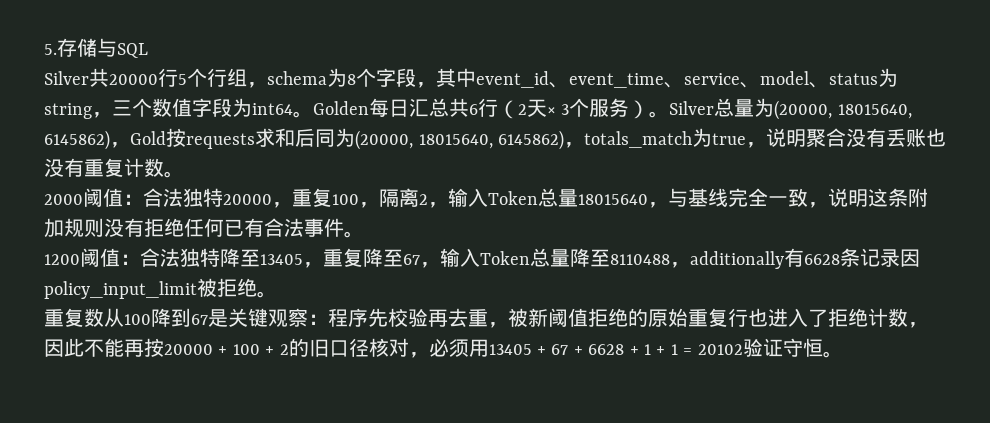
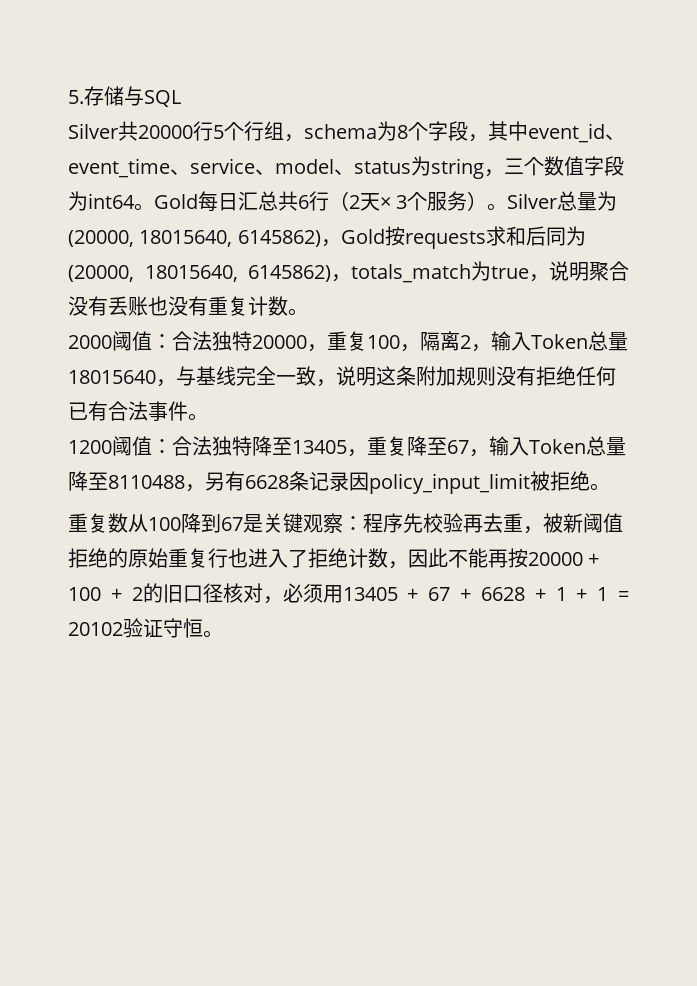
[313,101,369,115] Golden -> [154,194,198,209] Gold
[690,251,784,269] additionally -> [205,472,225,491] 另

